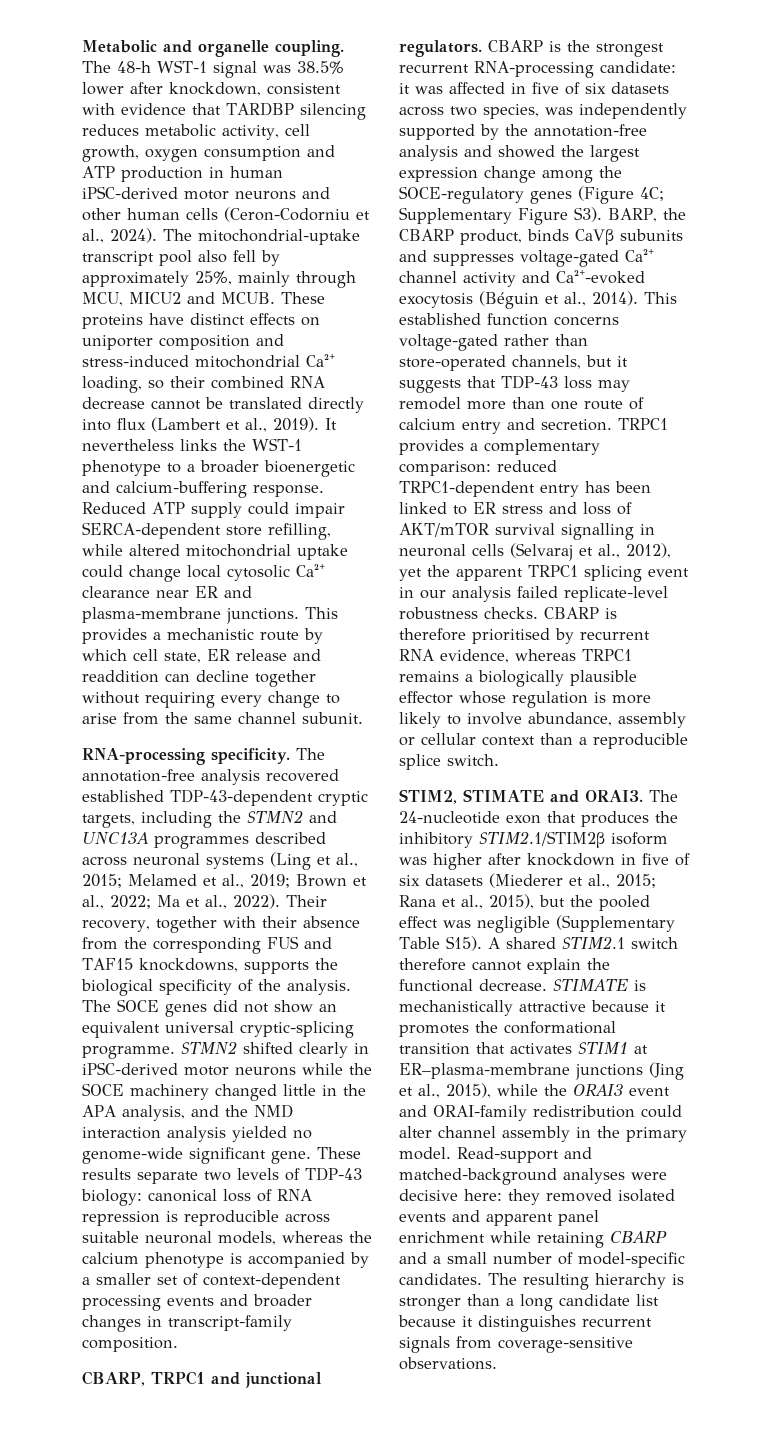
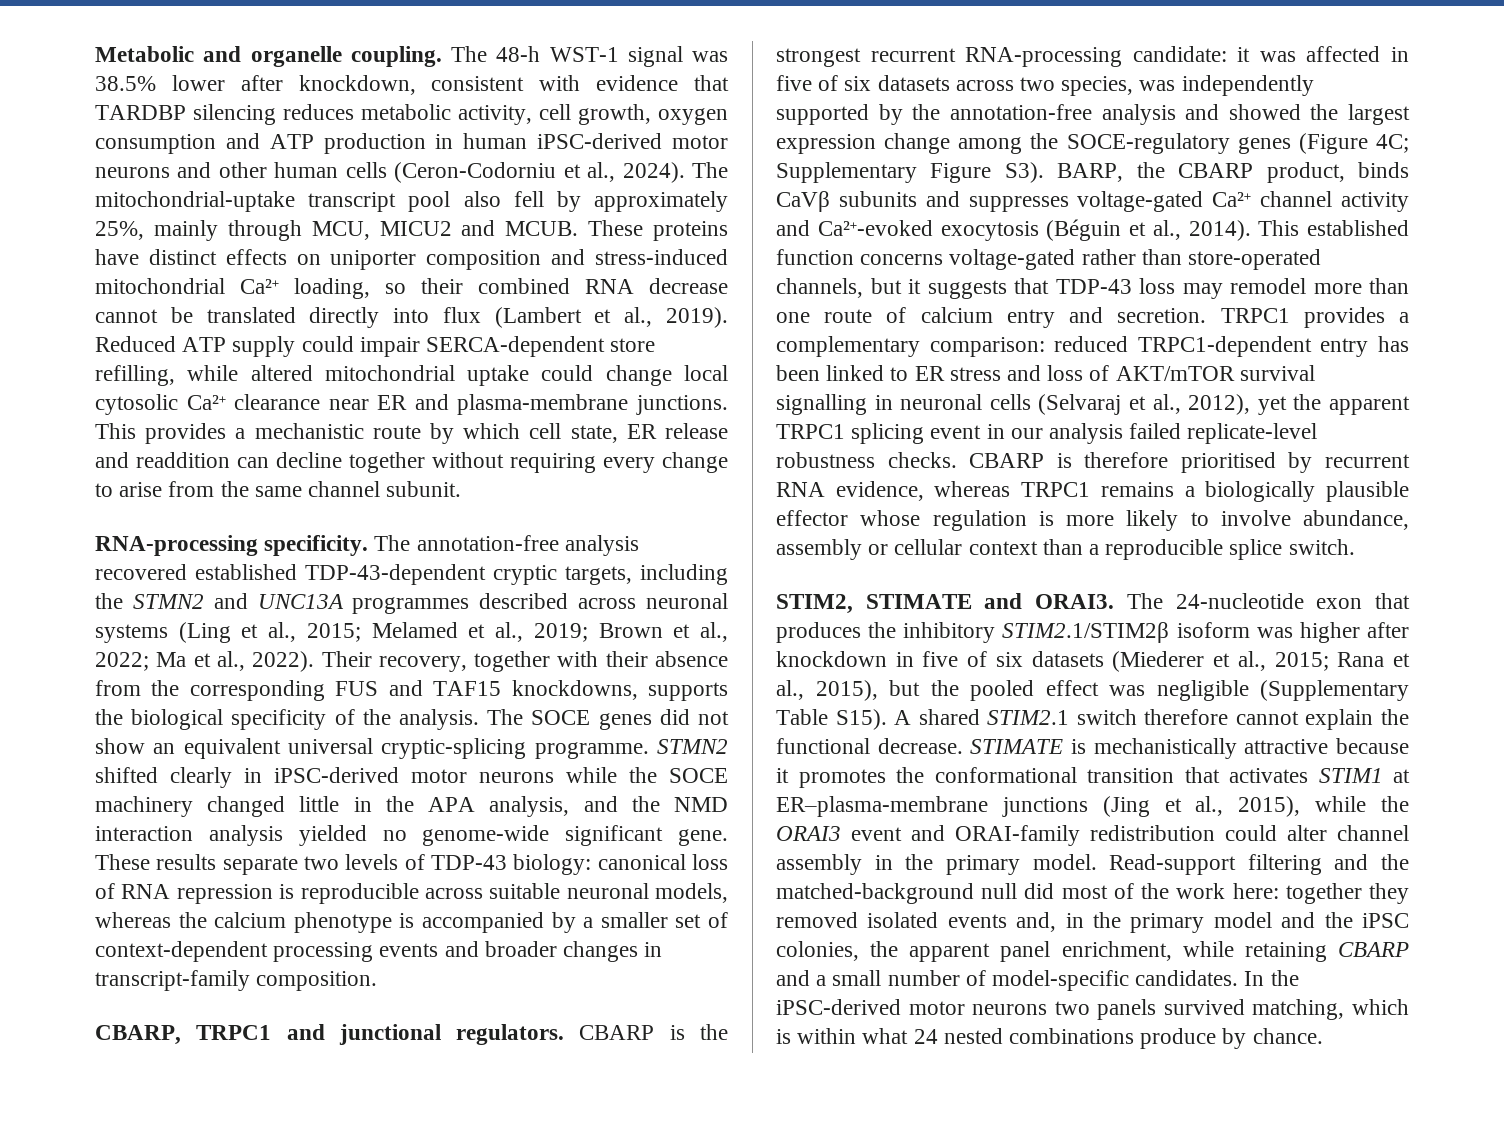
[325,418,337,430] [82,438,302,451] [82,460,355,477] [82,481,324,498] It nevertheless links the WST-1 phenotype to a broader bioenergetic and calcium-buffering response. -> (729, 317) none
[564,1147,592,1159] [399,1168,667,1185] [399,1189,675,1205] [399,1210,480,1222] and matched-background analyses were decisive here: they removed isolated events and -> [1247,854,1409,875] [776,883,1409,904] [776,912,1409,933] [776,941,899,961] filtering and the matched-background null did most of the work here: together they removed isolated events and, in the primary model and the iPSC colonies, the
[399,1231,485,1243] enrichment -> [1061,941,1172,961] enrichment,
[488,1273,684,1290] [399,1294,659,1311] [398,1315,652,1332] [399,1336,633,1353] [399,1357,497,1370] The resulting hierarchy is stronger than a long candidate list because it distinguishes recurrent signals from coverage-sensitive observations. -> [1244,970,1299,986] [776,999,1409,1020] [776,1028,1323,1049] In the iPSC-derived motor neurons two panels survived matching, which is within what 24 nested combinations produce by chance.

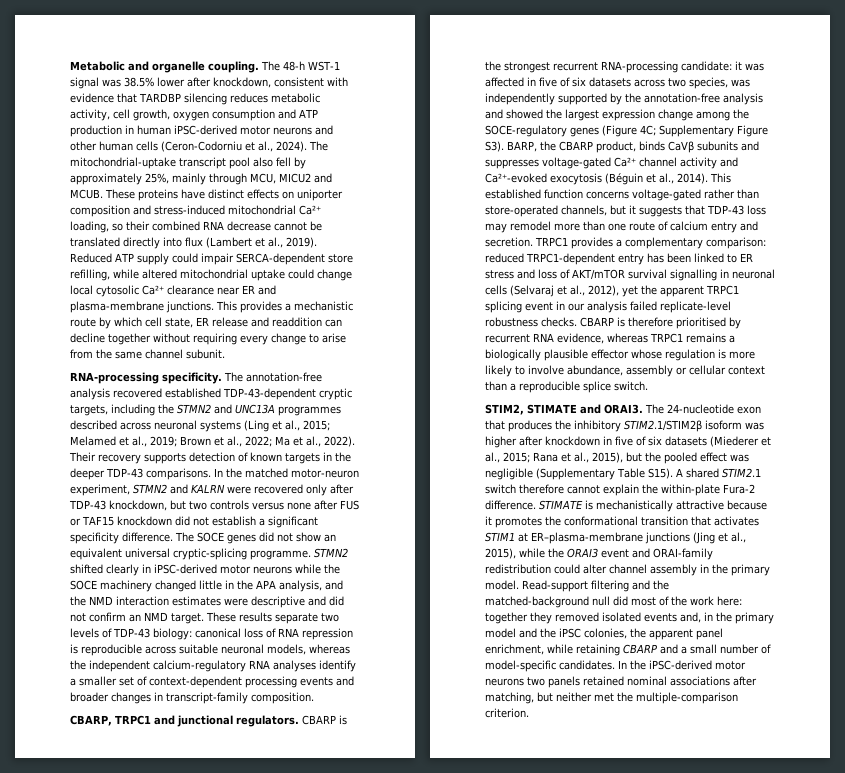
[378,651,728,672] [95,680,728,701] [95,709,479,730] recovery, together with their absence from the corresponding FUS and TAF15 knockdowns, supports the biological specificity of the analysis. -> [98,452,351,464] [70,468,359,480] [70,484,354,496] [69,500,359,511] [70,516,318,528] [70,532,173,544] recovery supports detection of known targets in the deeper TDP-43 comparisons. In the matched motor-neuron experiment, STMN2 and KALRN were recovered only after TDP-43 knockdown, but two controls versus none after FUS or TAF15 knockdown did not establish a significant specificity difference.
[208,825,728,846] analysis yielded no genome-wide significant gene. -> [172,596,344,608] [70,612,204,624] estimates were descriptive and did not confirm an NMD target.
[214,912,576,933] calcium phenotype is accompanied by -> [89,660,356,672] independent calcium-regulatory RNA analyses identify
[776,738,963,754] functional decrease. -> [661,484,755,496] [485,500,536,510] within-plate Fura-2 difference.
[1163,999,1409,1020] [776,1028,1323,1049] survived matching, which is within what 24 nested combinations produce by chance. -> [583,676,757,686] [485,692,738,704] [485,708,529,718] retained nominal associations after matching, but neither met the multiple-comparison criterion.

